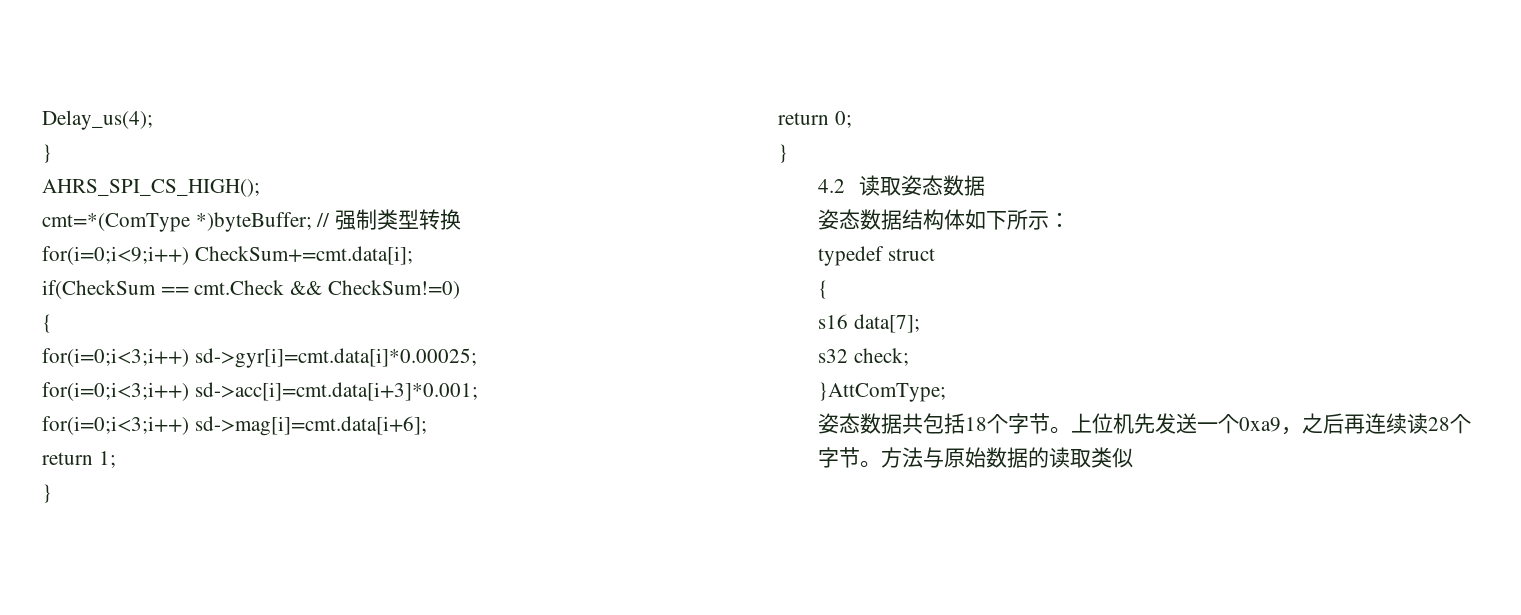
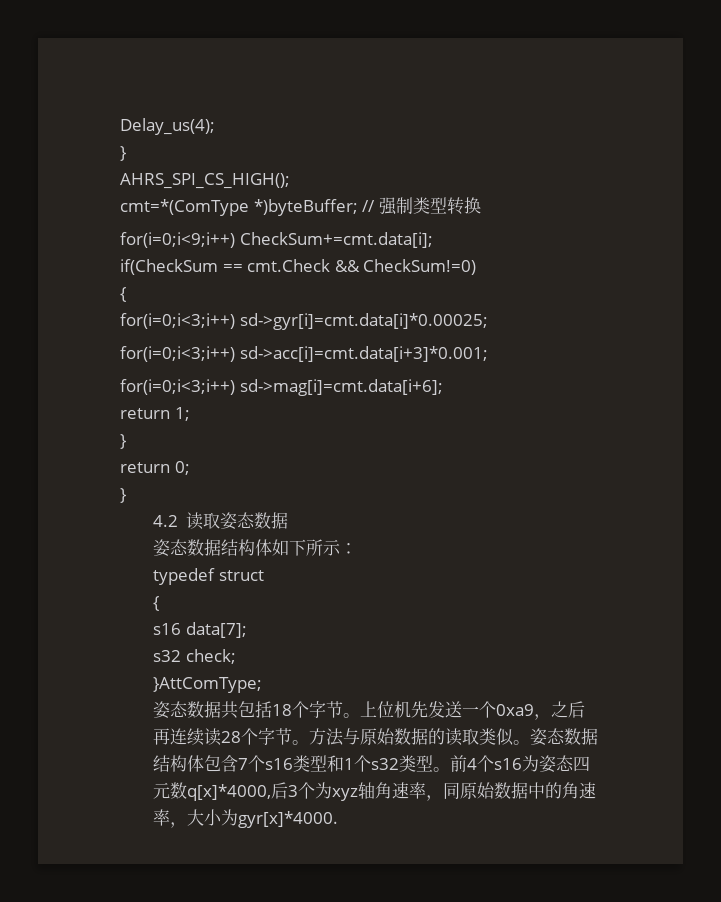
(1134, 458) none -> [512,728,598,746] [152,755,590,773] [152,782,596,801] [152,809,338,828] 。姿态数据结构体包含7个s16类型和1个s32类型。前4个s16为姿态四元数q[x]*4000,后3个为xyz轴角速率，同原始数据中的角速率，大小为gyr[x]*4000.

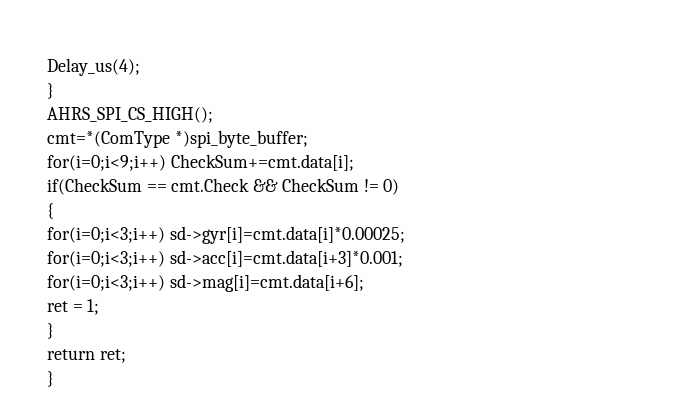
[253,197,481,216] *)byteBuffer; // 强制类型转换 -> [174,130,308,148] *)spi_byte_buffer;
[363,259,477,275] CheckSum!=0) -> [281,178,400,195] CheckSum != 0)
[120,408,170,419] return -> [47,301,83,312] ret =
[174,461,190,475] [120,488,126,503] [152,512,289,530] [152,539,357,557] [152,568,264,585] [152,596,159,611] [152,622,247,638] [152,649,236,664] [152,677,262,693] [152,701,585,720] [152,728,598,746] [152,755,590,773] [152,782,596,801] [152,809,338,828] 0; // } // 4.2读取姿态数据 // 姿态数据结构体如下所示： // typedef struct // { // s16 data[7]; // s32 check; // }AttComType; // 姿态数据共包括18个字节。上位机先发送一个0xa9，之后再连续读28个字节。方法与原始数据的读取类似。姿态数据结构体包含7个s16类型和1个s32类型。前4个s16为姿态四元数q[x]*4000,后3个为xyz轴角速率，同原始数据中的角速率，大小为gyr[x]*4000. -> [99,349,126,363] [47,371,54,387] ret; // }

